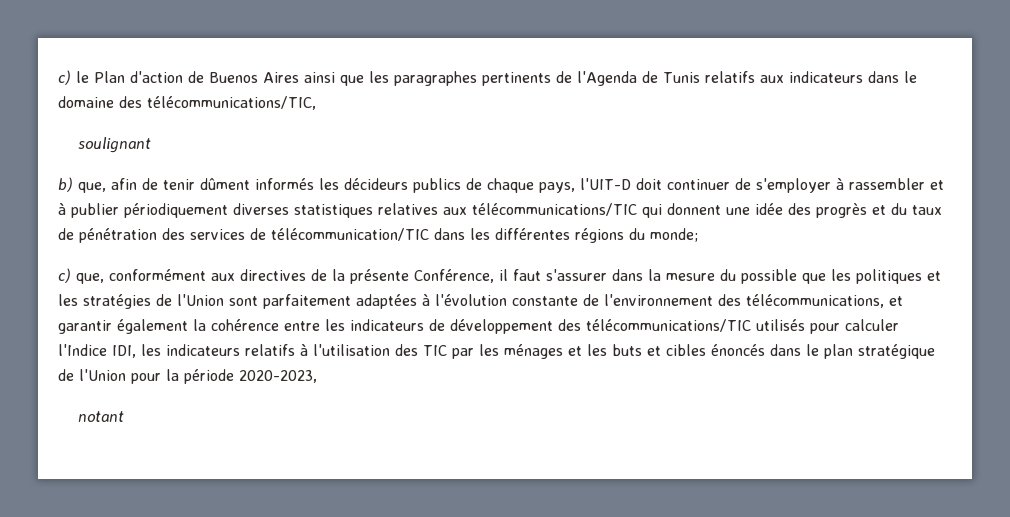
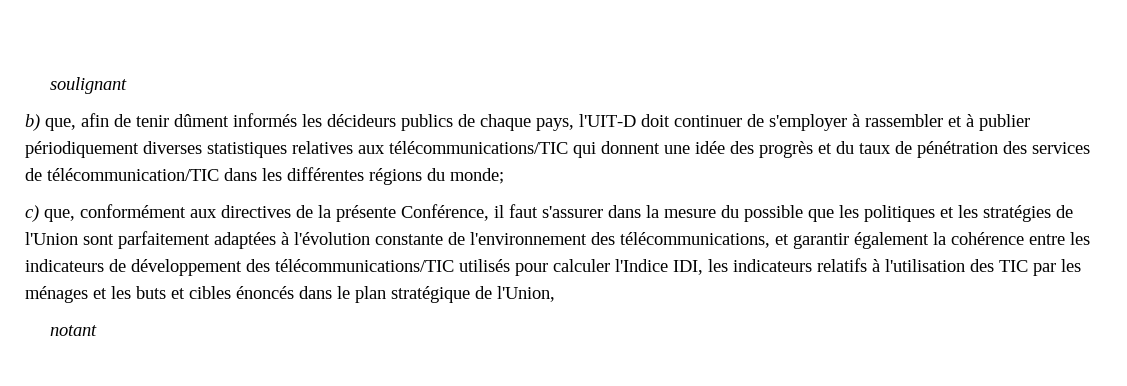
[58,70,917,86] [58,96,316,110] c) le Plan d'action de Buenos Aires ainsi que les paragraphes pertinents de l'Agenda de Tunis relatifs aux indicateurs dans le domaine des télécommunications/TIC, // -> (50, 85) none
[79,369,317,384] l'Union pour la période 2020-2023, -> [497,286,555,302] l'Union,

